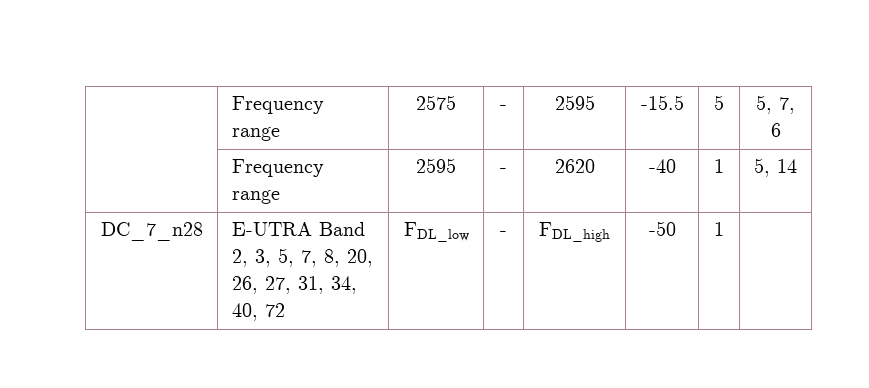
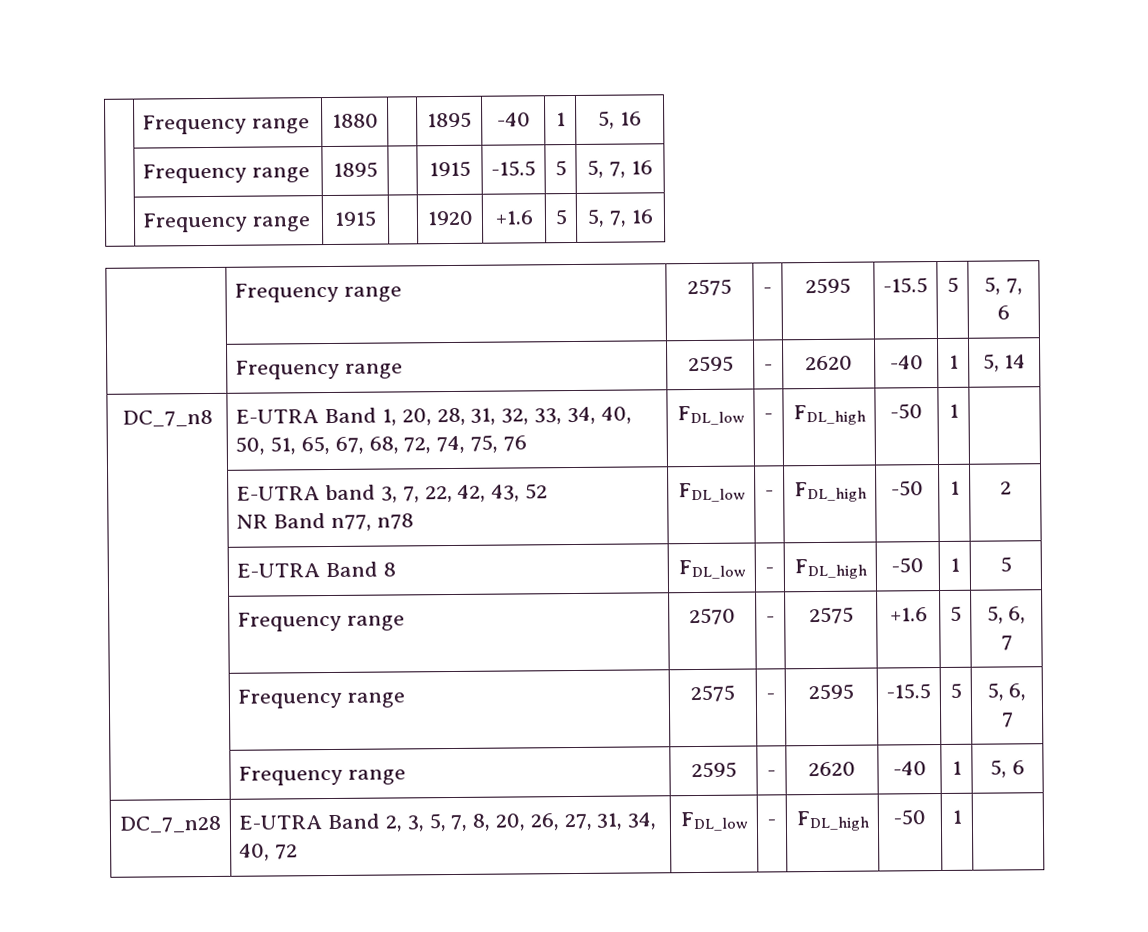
[231,96,324,114] [231,127,280,141] | Frequency range -> [142,114,311,135] [331,113,379,128] [427,111,472,129] [496,112,531,127] [555,112,566,127] [598,110,642,129] [142,163,311,184] [332,161,378,178] [428,160,471,178] [491,160,536,177] [554,160,567,177] [587,159,653,178] [142,212,312,233] [334,210,377,227] [426,210,474,226] [494,210,534,225] [554,209,568,226] [587,208,654,227] [234,282,403,303] | Frequency range | 1880 | | 1895 | -40 | 1 | 5, 16 // | Frequency range | 1895 | | 1915 | -15.5 | 5 | 5, 7, 16 // | Frequency range | 1915 | | 1920 | +1.6 | 5 | 5, 7, 16 // | Frequency range
(797, 166) none -> [121,409,213,428] [235,406,632,426] [235,434,527,455] [676,405,745,426] [764,413,773,420] [792,404,866,426] [890,403,923,420] [948,403,959,418] [236,483,548,503] [236,513,414,531] [677,482,746,503] [765,490,774,497] [793,481,867,503] [891,480,924,497] [949,480,960,495] [999,481,1012,495] [236,561,396,578] [677,559,746,580] [765,567,774,574] [793,558,867,580] [891,557,924,574] [949,557,960,572] [999,556,1012,573] [237,611,406,632] [689,607,736,626] [766,616,775,623] [808,606,854,625] [889,607,928,622] [949,605,962,622] [986,605,1027,624] [1000,635,1013,651] [237,688,406,709] [690,684,735,703] [766,693,775,700] [808,683,854,701] [886,683,931,700] [949,682,962,699] [986,682,1027,701] [1001,712,1014,728] [238,765,407,786] [690,761,737,779] [767,770,776,777] [808,761,856,777] [892,761,927,776] [951,760,962,775] [990,759,1025,778] // DC_7_n8 | E-UTRA Band 1, 20, 28, 31, 32, 33, 34, 40, 50, 51, 65, 67, 68, 72, 74, 75, 76 | FDL_low | - | FDL_high | -50 | 1 | // | E-UTRA band 3, 7, 22, 42, 43, 52 // NR Band n77, n78 | FDL_low | - | FDL_high | -50 | 1 | 2 // | E-UTRA Band 8 | FDL_low | - | FDL_high | -50 | 1 | 5 // | Frequency range | 2570 | - | 2575 | +1.6 | 5 | 5, 6, 7 // | Frequency range | 2575 | - | 2595 | -15.5 | 5 | 5, 6, 7 // | Frequency range | 2595 | - | 2620 | -40 | 1 | 5, 6

